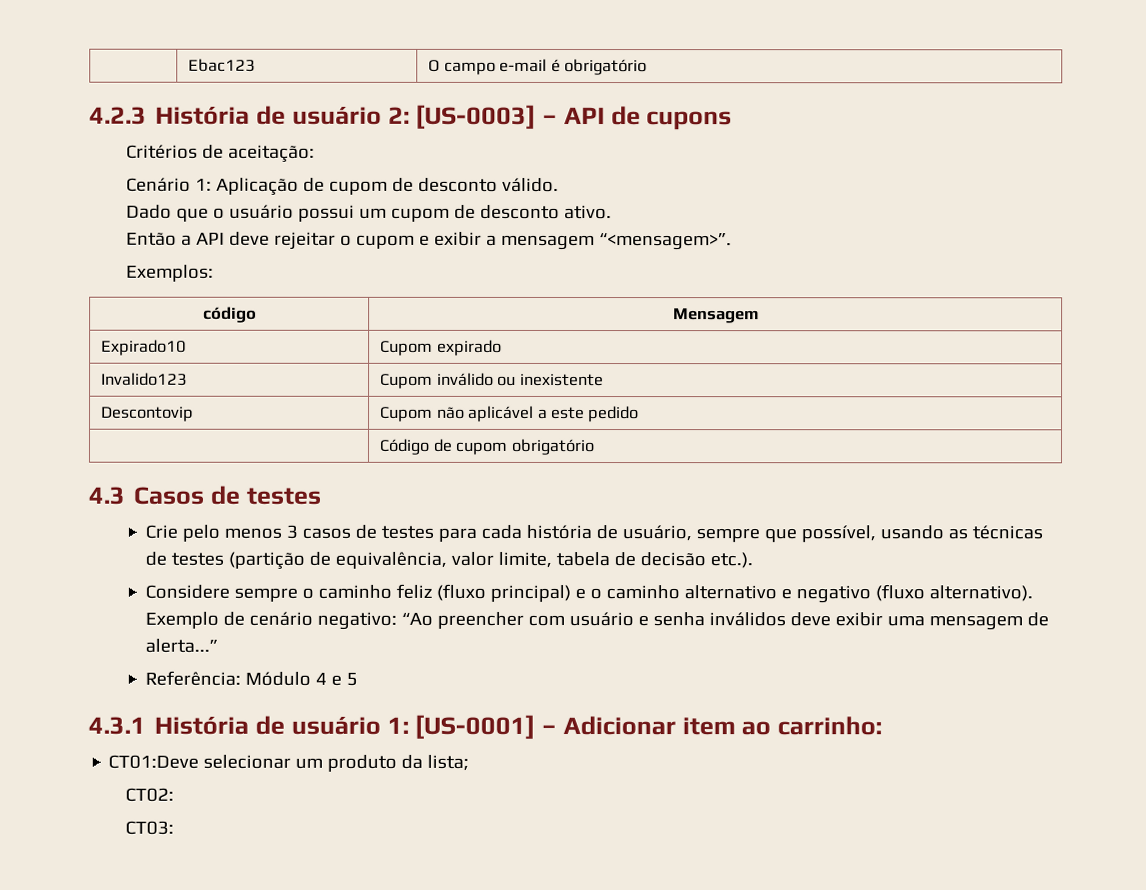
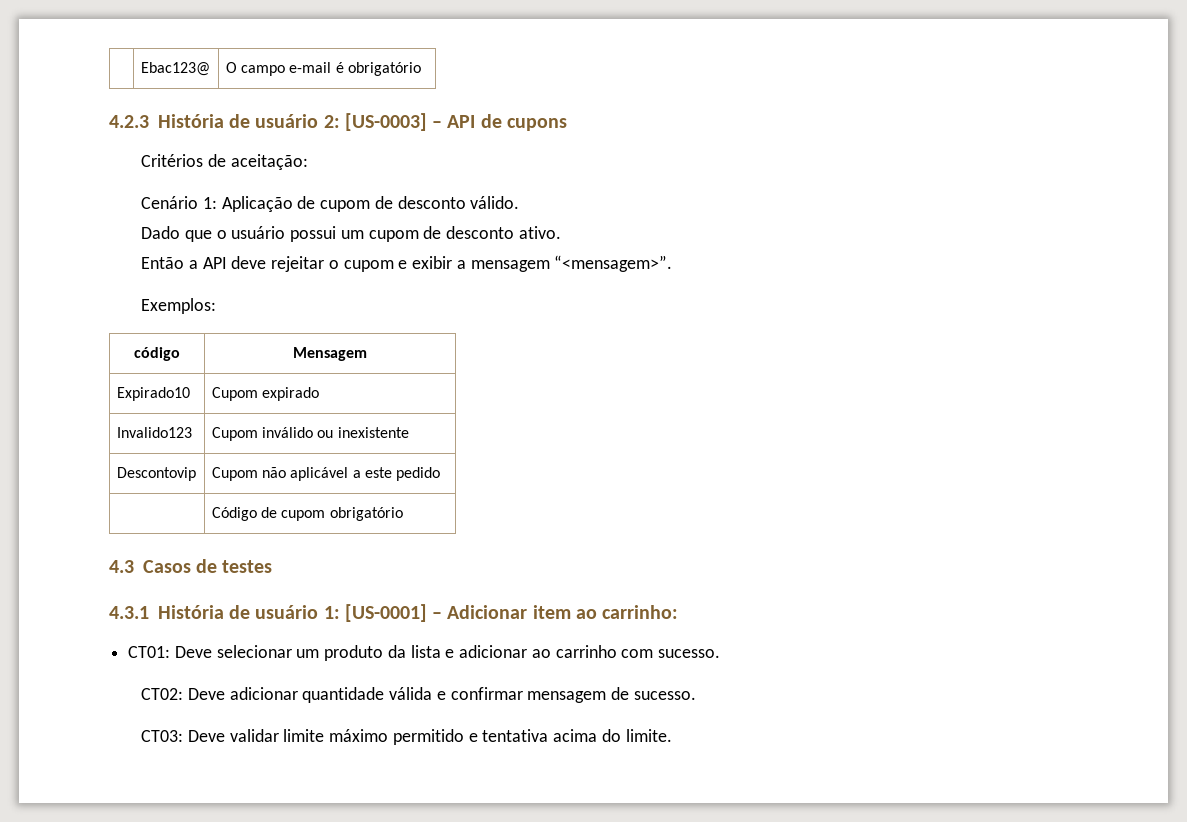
[188,58,257,72] | Ebac123 -> [140,62,210,76] | Ebac123@
[145,524,1043,543] [145,551,754,570] [145,583,1033,604] [145,611,1049,631] [145,638,219,653] [145,670,359,686] // Crie pelo menos 3 casos de testes para cada história de usuário, sempre que possível, usando as técnicas de testes (partição de equivalência, valor limite, tabela de decisão etc.). // Considere sempre o caminho feliz (fluxo principal) e o caminho alternativo e negativo (fluxo alternativo). Exemplo de cenário negativo: “Ao preencher com usuário e senha inválidos deve exibir uma mensagem de alerta...” // Referência: Módulo 4 e 5 -> (273, 566) none
[108,754,200,769] CT01:Deve -> [128,646,212,658] CT01: Deve
[427,754,470,771] [124,787,174,802] [124,820,174,835] lista; // CT02: // CT03: -> [410,645,720,658] [141,687,696,703] [141,729,672,745] lista e adicionar ao carrinho com sucesso. // CT02: Deve adicionar quantidade válida e confirmar mensagem de sucesso. // CT03: Deve validar limite máximo permitido e tentativa acima do limite.

